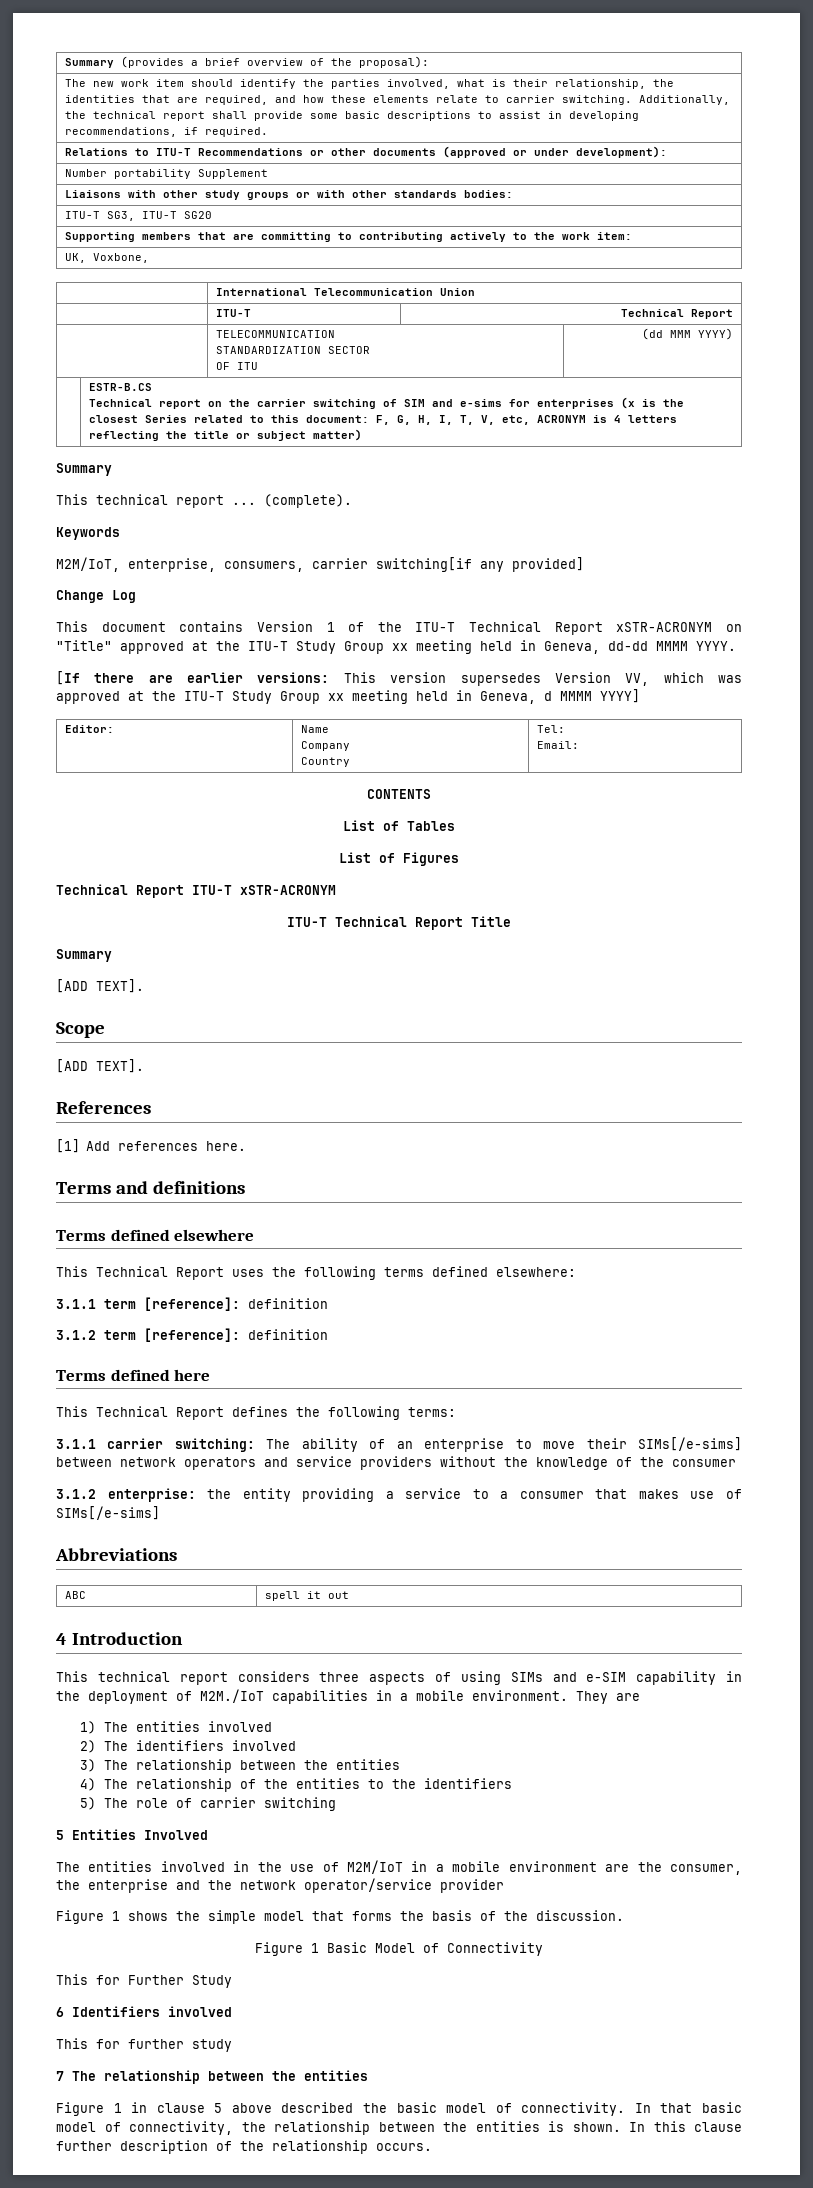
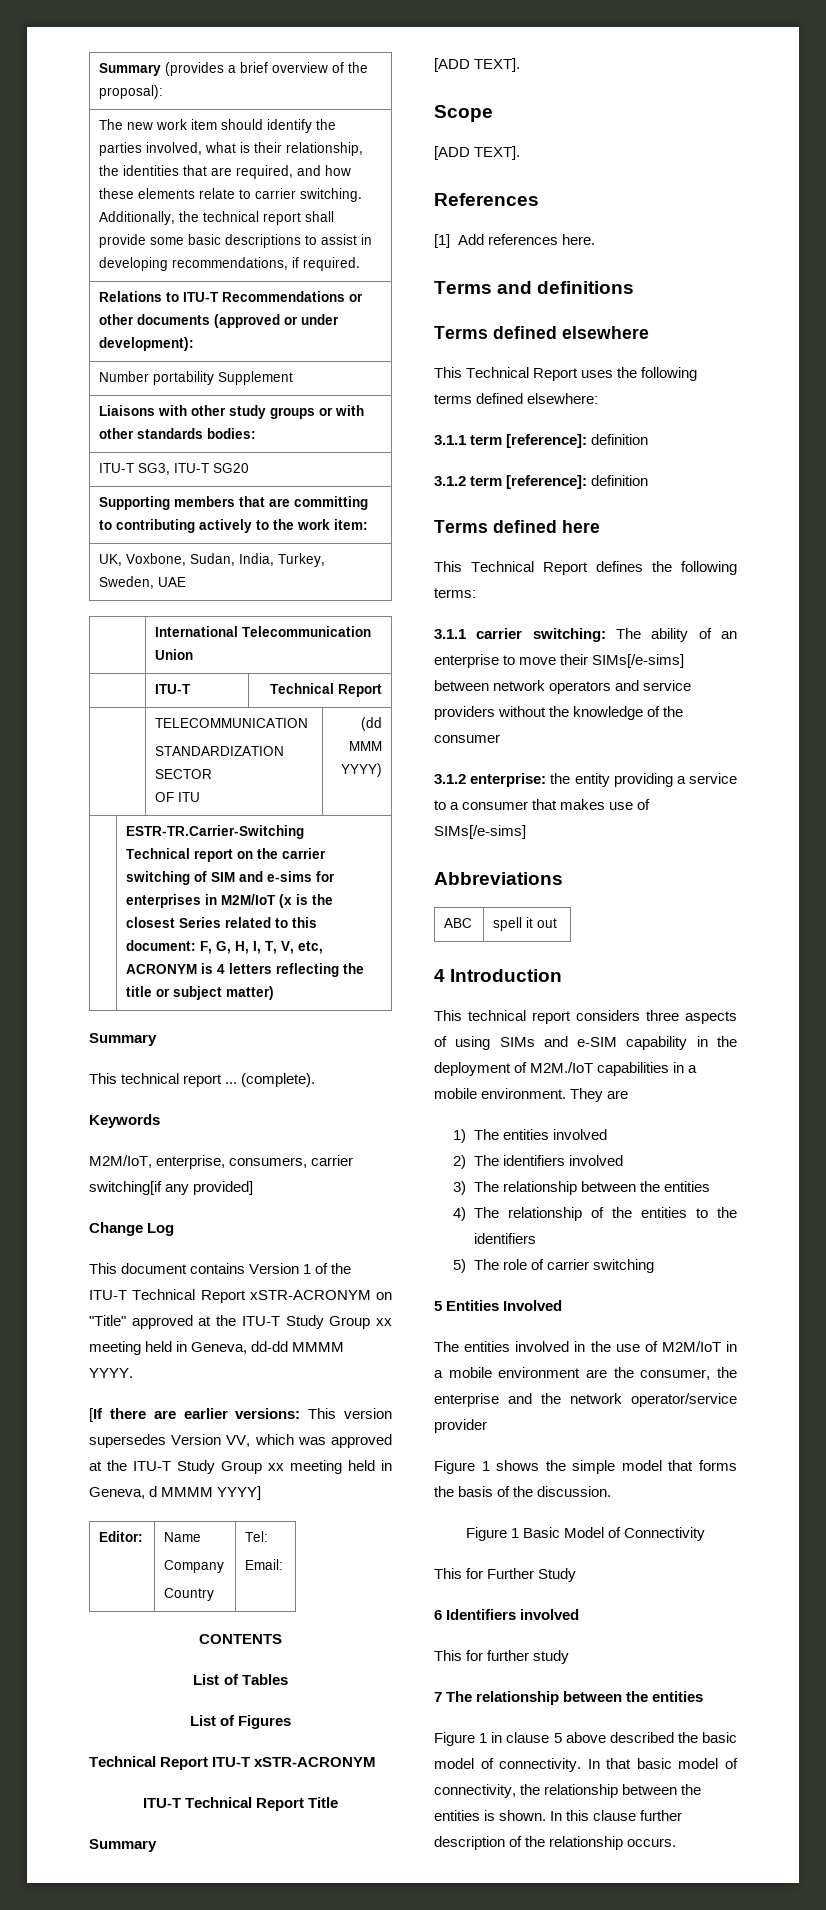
(150, 258) none -> [190,553,326,567] [99,576,187,589] Sudan, India, Turkey, Sweden, UAE
[89,383,153,391] ESTR-B.CS -> [126,825,305,839] ESTR-TR.Carrier-Switching
(615, 404) none -> [205,894,277,905] in M2M/IoT

